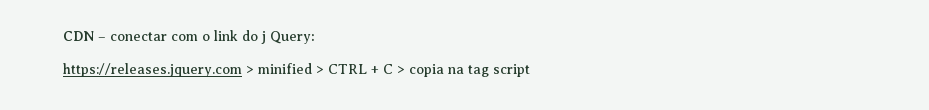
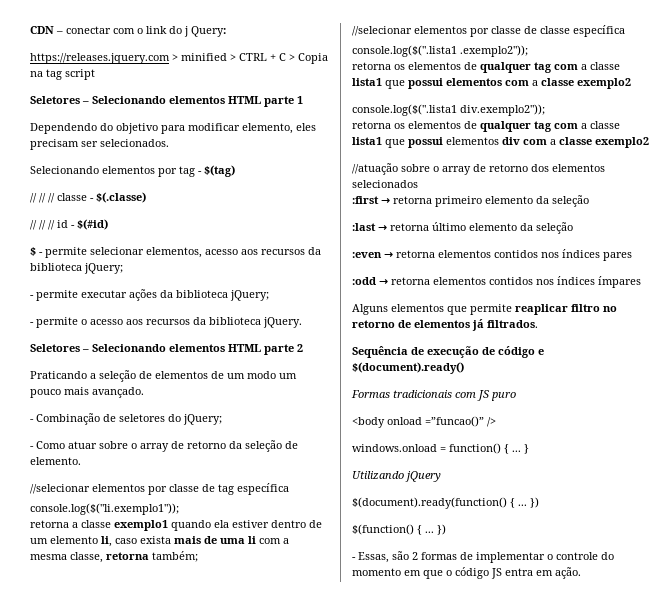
[409,64,444,77] copia -> [298,53,328,64] Copia
(530, 70) none -> [30,96,303,107] [30,123,316,134] [30,139,169,150] [30,165,235,177] [30,192,146,203] [30,219,108,230] [30,247,321,258] [30,263,123,274] [30,289,269,301] [30,317,302,328] [30,344,303,355] [30,370,297,382] [30,387,144,398] [30,413,222,425] [30,440,298,452] [30,457,81,465] [30,483,289,495] [30,503,179,515] [30,520,322,531] [30,536,289,547] [30,551,198,563] [352,25,625,37] [352,45,528,57] [352,62,620,73] [352,78,631,89] [352,104,545,116] [352,121,620,132] [352,137,649,148] [352,163,605,175] [352,180,418,188] [352,195,589,207] [352,222,573,234] [352,249,632,261] [352,276,641,288] [352,304,617,315] [352,319,538,331] [352,346,544,358] [352,362,464,374] [351,390,516,401] [352,416,496,428] [352,443,529,454] [352,471,441,482] [352,497,539,509] [352,524,446,535] [352,551,614,563] [352,567,581,579] // Seletores – Selecionando elementos HTML parte 1 // Dependendo do objetivo para modificar elemento, eles precisam ser selecionados. // Selecionando elementos por tag - $(tag) // // // // classe - $(.classe) // // // // id - $(#id) // $ - permite selecionar elementos, acesso aos recursos da biblioteca jQuery; // - permite executar ações da biblioteca jQuery; // - permite o acesso aos recursos da biblioteca jQuery. // Seletores – Selecionando elementos HTML parte 2 // Praticando a seleção de elementos de um modo um pouco mais avançado. // - Combinação de seletores do jQuery; // - Como atuar sobre o array de retorno da seleção de elemento. // //selecionar elementos por classe de tag específica // console.log($("li.exemplo1")); // retorna a classe exemplo1 quando ela estiver dentro de um elemento li, caso exista mais de uma li com a mesma classe, retorna também; // //selecionar elementos por classe de classe específica // console.log($(".lista1 .exemplo2")); // retorna os elementos de qualquer tag com a classe lista1 que possui elementos com a classe exemplo2 // console.log($(".lista1 div.exemplo2")); // retorna os elementos de qualquer tag com a classe lista1 que possui elementos div com a classe exemplo2 // //atuação sobre o array de retorno dos elementos selecionados // :first → retorna primeiro elemento da seleção // :last → retorna último elemento da seleção // :even → retorna elementos contidos nos índices pares // :odd → retorna elementos contidos nos índices ímpares // Alguns elementos que permite reaplicar filtro no retorno de elementos já filtrados. // Sequência de execução de código e $(document).ready() // Formas tradicionais com JS puro // <body onload =”funcao()” /> // windows.onload = function() { ... } // Utilizando jQuery // $(document).ready(function() { ... }) // $(function() { ... }) // - Essas, são 2 formas de implementar o controle do momento em que o código JS entra em ação.

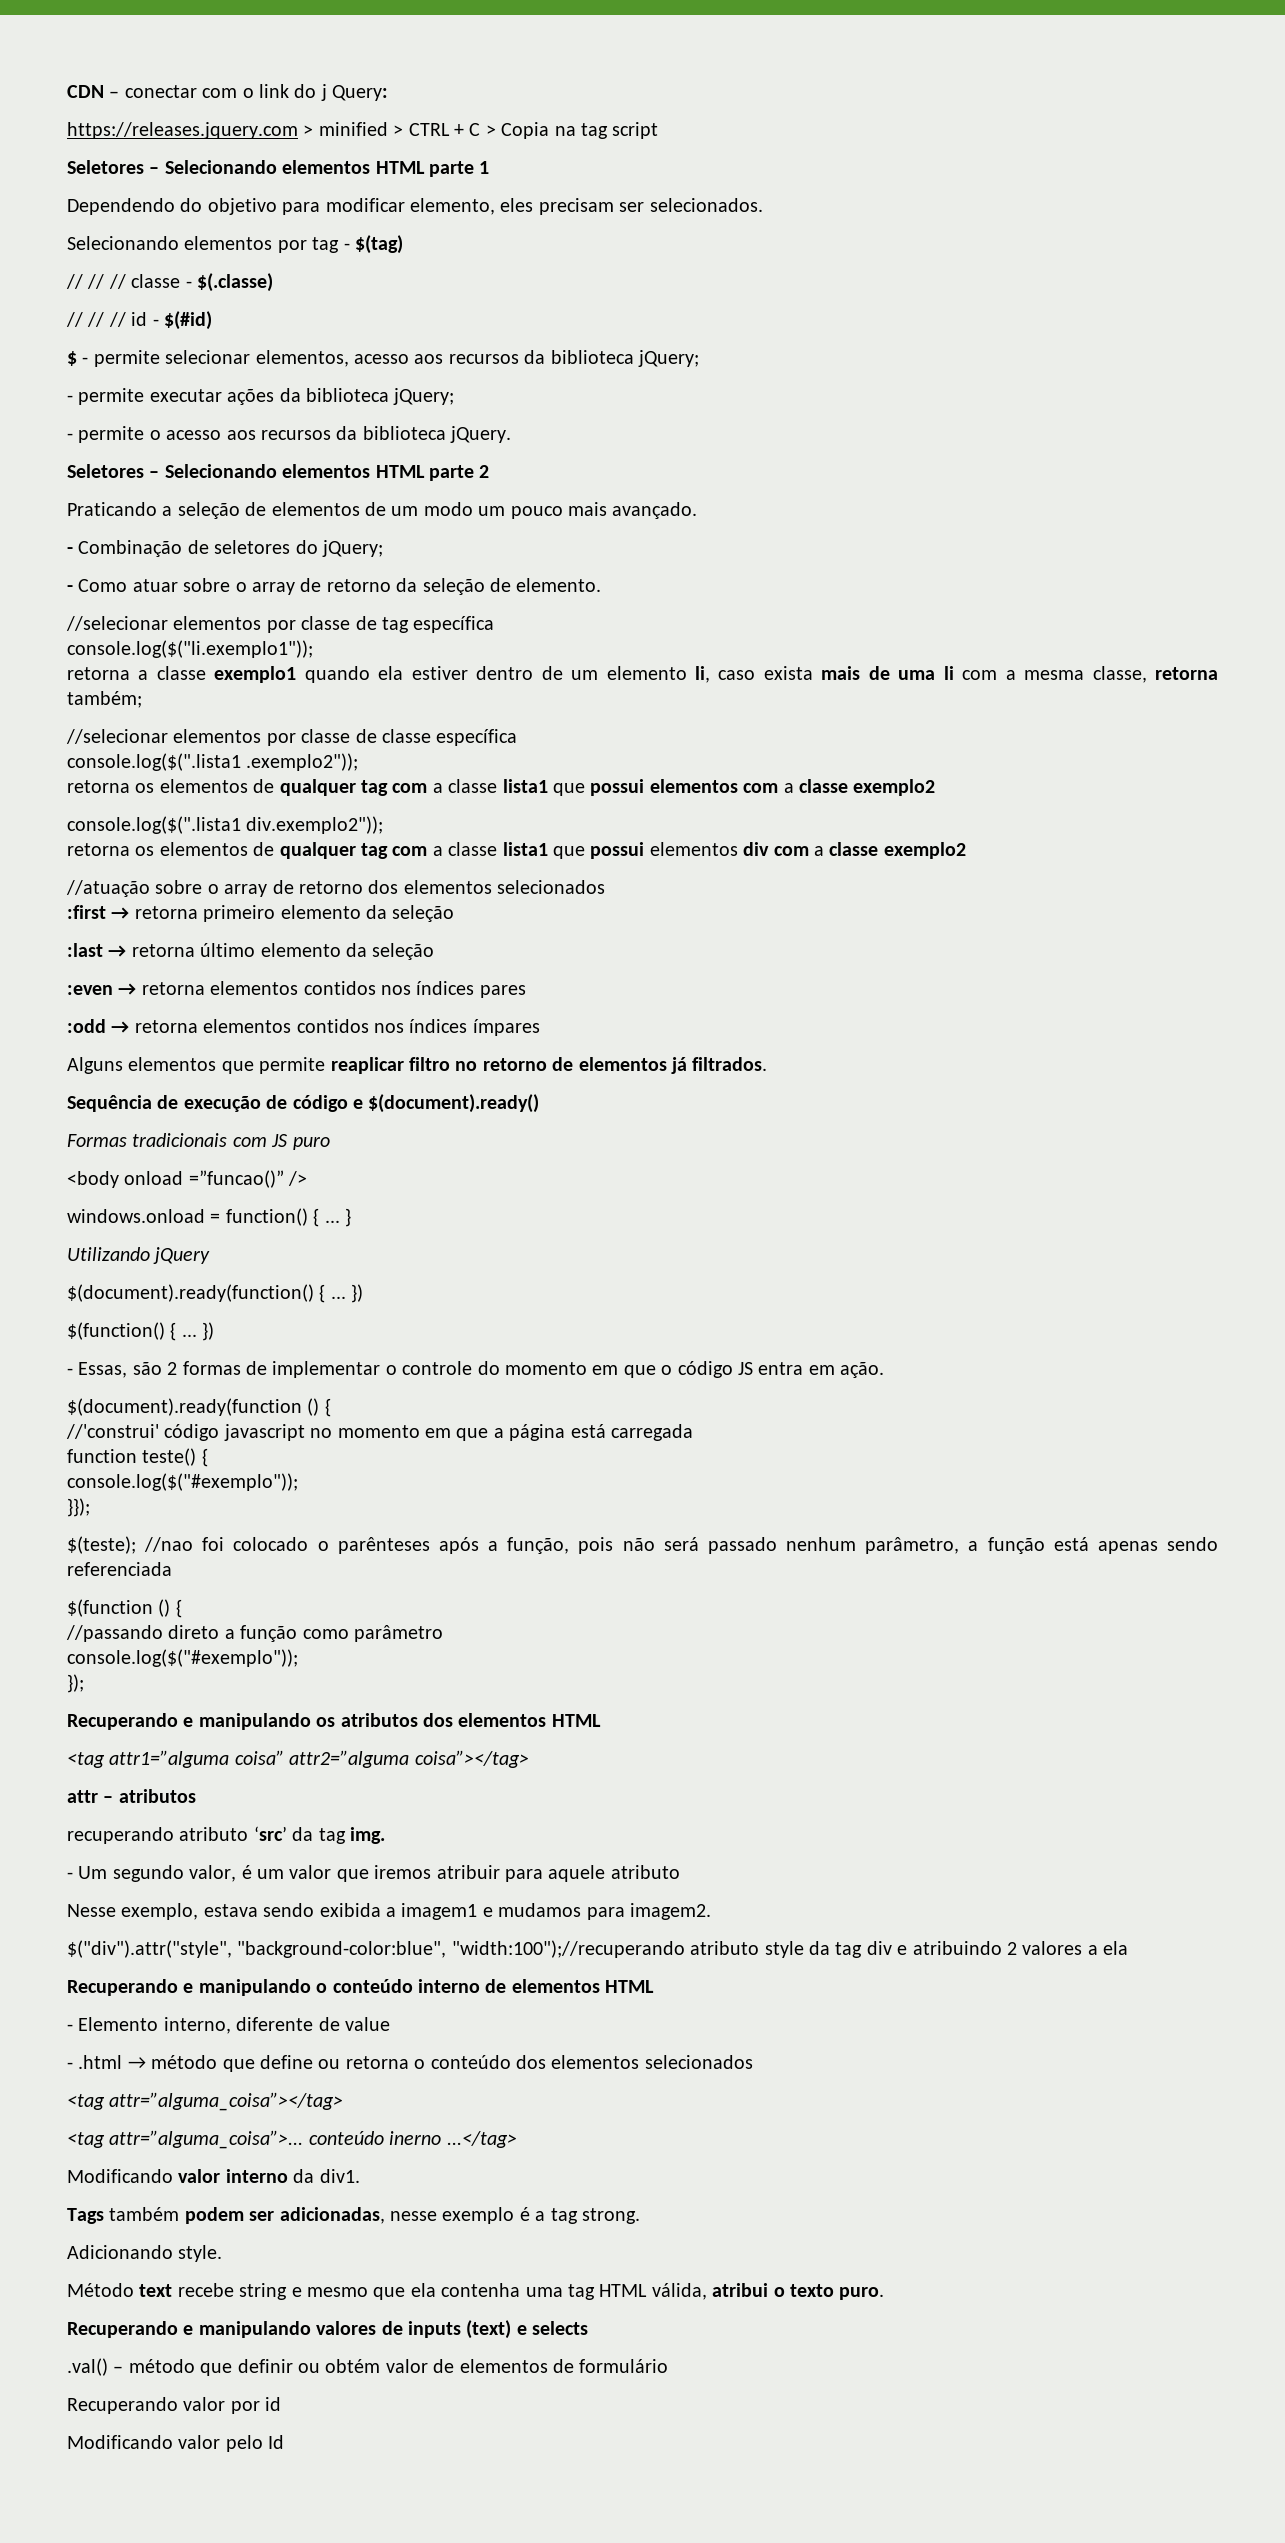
(581, 573) none -> [67,1398,331,1417] [66,1424,693,1441] [67,1448,208,1467] [67,1473,298,1491] [67,1498,90,1517] [67,1536,1218,1554] [67,1562,172,1576] [67,1599,182,1618] [66,1625,443,1642] [67,1649,298,1667] [67,1674,84,1693] [67,1713,601,1730] [67,1750,529,1768] [67,1789,196,1803] [67,1826,385,1844] [67,1865,680,1882] [67,1903,711,1920] [67,1940,1129,1958] [67,1979,655,1996] [67,2017,390,2034] [67,2055,753,2072] [67,2092,344,2111] [67,2130,517,2149] [67,2169,360,2183] [67,2207,640,2224] [67,2245,223,2262] [67,2283,885,2300] [67,2320,589,2339] [67,2358,669,2376] [67,2397,282,2414] [67,2435,285,2452] // $(document).ready(function () { // //'construi' código javascript no momento em que a página está carregada // function teste() { // console.log($("#exemplo")); // }}); // $(teste); //nao foi colocado o parênteses após a função, pois não será passado nenhum parâmetro, a função está apenas sendo referenciada // $(function () { // //passando direto a função como parâmetro // console.log($("#exemplo")); // }); // Recuperando e manipulando os atributos dos elementos HTML // <tag attr1=”alguma coisa” attr2=”alguma coisa”></tag> // attr – atributos // recuperando atributo ‘src’ da tag img. // - Um segundo valor, é um valor que iremos atribuir para aquele atributo // Nesse exemplo, estava sendo exibida a imagem1 e mudamos para imagem2. // $("div").attr("style", "background-color:blue", "width:100");//recuperando atributo style da tag div e atribuindo 2 valores a ela // Recuperando e manipulando o conteúdo interno de elementos HTML // - Elemento interno, diferente de value // - .html → método que define ou retorna o conteúdo dos elementos selecionados // <tag attr=”alguma_coisa”></tag> // <tag attr=”alguma_coisa”>... conteúdo inerno ...</tag> // Modificando valor interno da div1. // Tags também podem ser adicionadas, nesse exemplo é a tag strong. // Adicionando style. // Método text recebe string e mesmo que ela contenha uma tag HTML válida, atribui o texto puro. // Recuperando e manipulando valores de inputs (text) e selects // .val() – método que definir ou obtém valor de elementos de formulário // Recuperando valor por id // Modificando valor pelo Id

